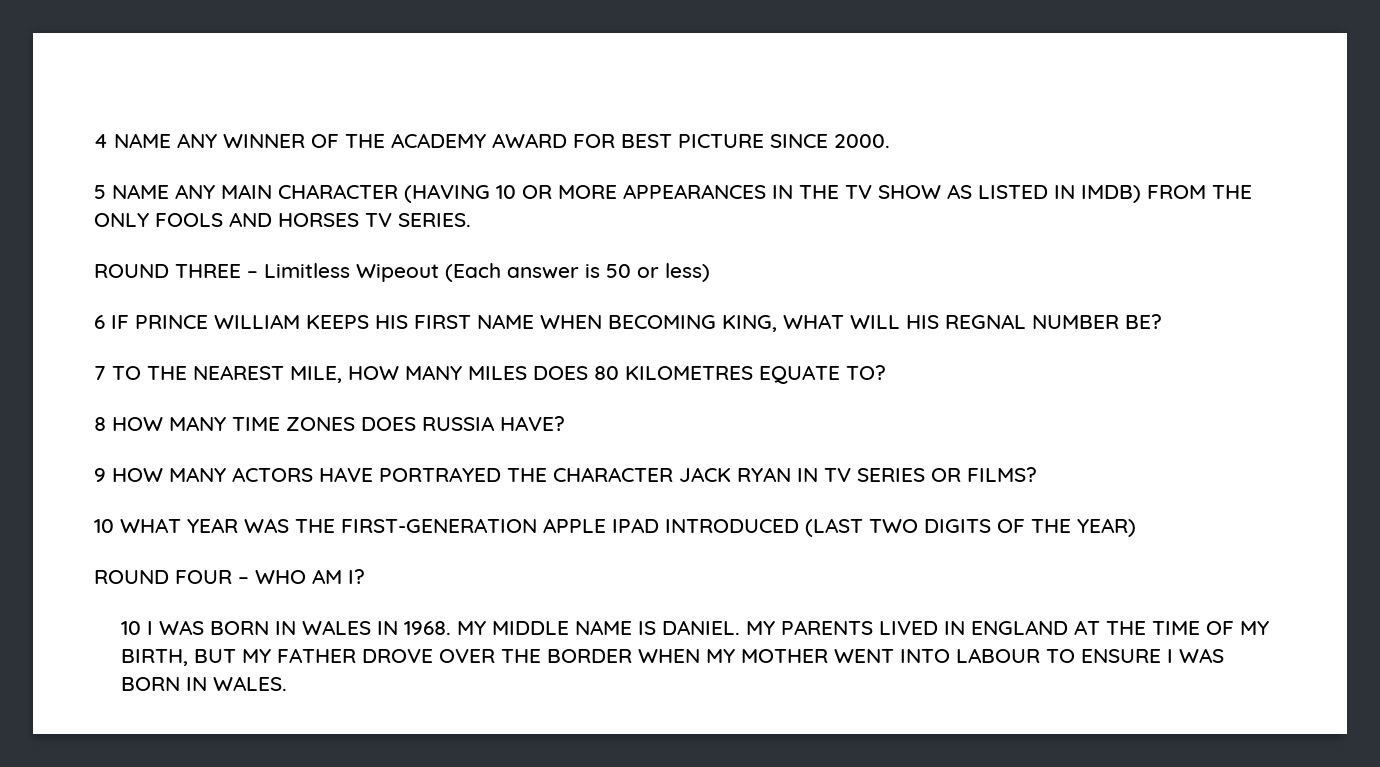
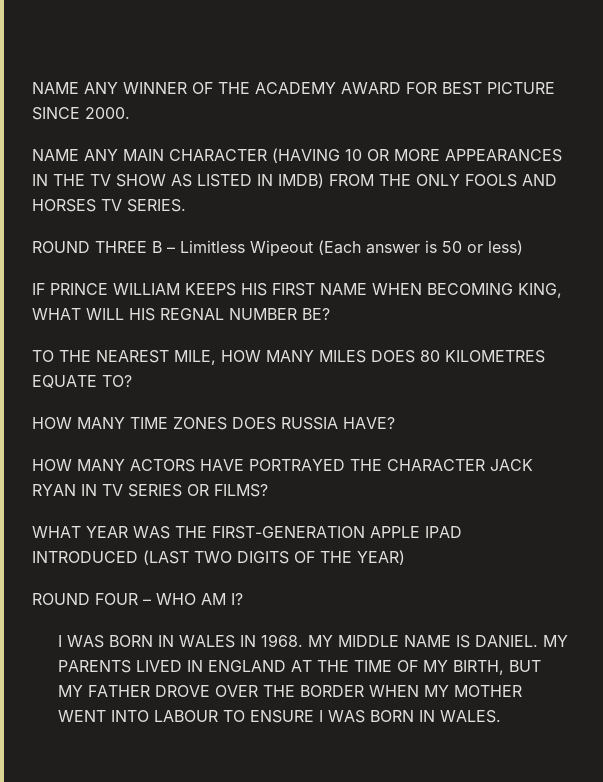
[94,134,108,148] 4 -> (32, 88) none
[94,185,106,199] 5 -> (130, 113) none
(241, 271) none -> [152,241,162,253] B
[94,315,105,329] 6 -> (523, 247) none
[94,366,106,380] 7 -> (330, 314) none
[94,417,106,431] 8 -> (132, 381) none
[94,468,106,482] 9 -> (395, 423) none
[94,519,114,533] 10 -> (268, 490) none
[120,621,141,635] 10 -> (243, 599) none

